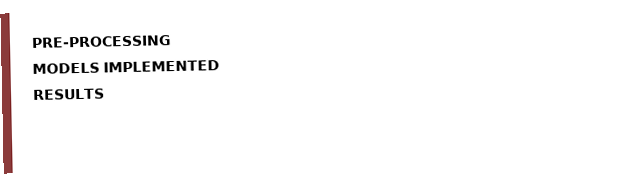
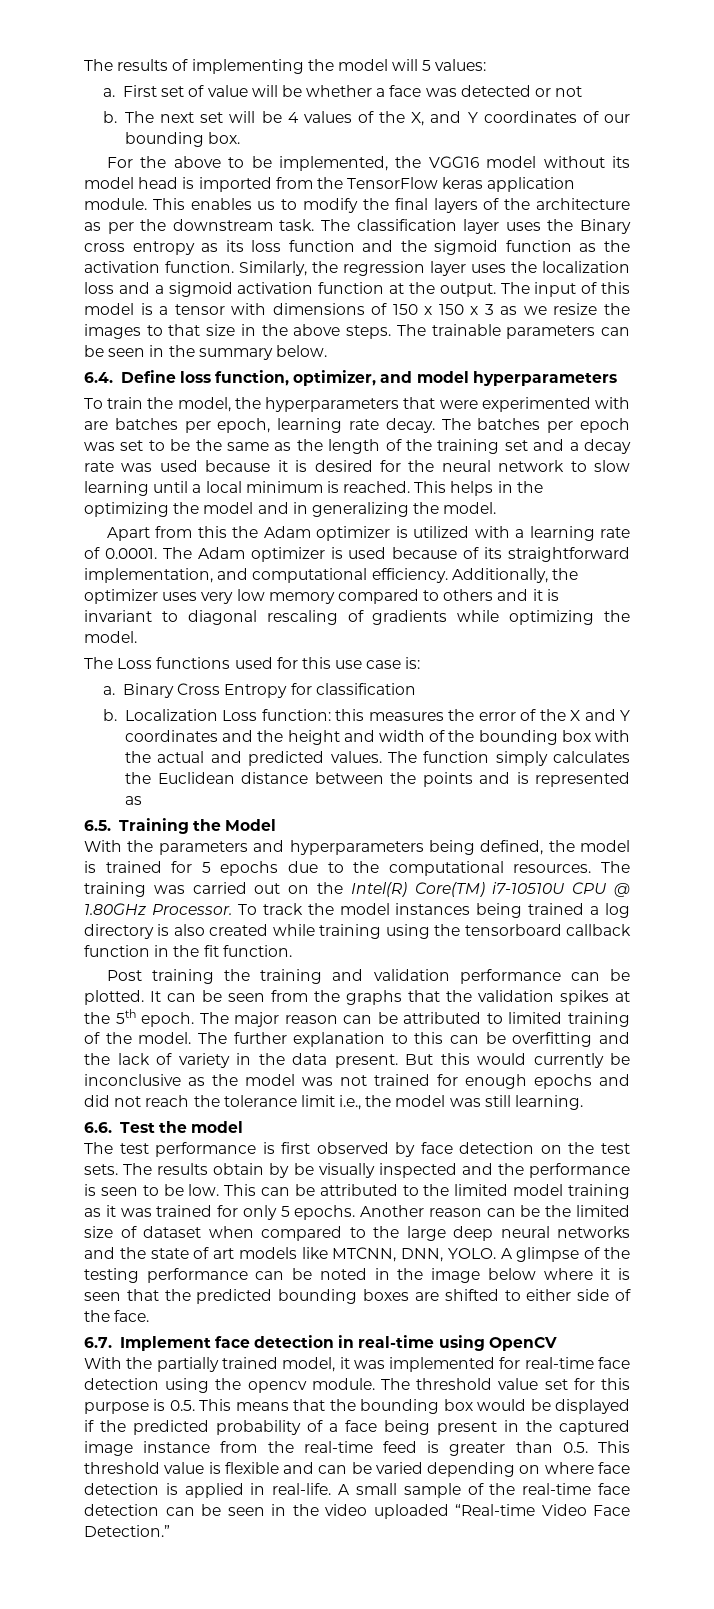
[31,35,171,48] [32,60,220,74] [32,88,105,100] PRE-PROCESSING // MODELS IMPLEMENTED // RESULTS -> [84,59,487,74] [103,85,583,97] [103,111,630,126] [124,132,241,147] [106,156,630,171] [84,177,576,192] [84,198,630,213] [84,219,632,234] [84,240,630,255] [84,261,630,276] [84,282,630,297] [84,303,630,315] [84,324,630,339] [84,345,327,360] [84,370,617,386] [84,397,630,412] [84,418,631,433] [84,439,631,454] [84,460,630,472] [84,481,543,496] [84,502,497,517] [106,526,630,541] [84,547,630,562] [84,568,578,583] [84,589,559,604] [84,610,630,625] [84,631,137,643] [84,657,421,669] [103,683,416,698] [103,709,630,721] [124,730,630,745] [124,751,630,766] [124,772,630,787] [124,796,142,805] [84,818,277,834] [84,840,630,855] [84,861,630,876] [84,882,630,897] [84,903,630,918] [84,924,631,939] [84,945,292,957] [106,969,630,984] [84,990,630,1005] [84,1009,630,1027] [84,1032,630,1047] [84,1053,630,1068] [84,1074,630,1089] [84,1095,584,1110] [84,1121,244,1133] [84,1142,630,1157] [84,1163,630,1178] [84,1184,631,1199] [84,1205,630,1220] [84,1226,630,1241] [84,1247,630,1262] [84,1268,631,1283] [84,1289,631,1304] [84,1310,150,1322] [84,1335,557,1351] [84,1357,630,1372] [84,1378,630,1393] [84,1399,630,1414] [84,1420,630,1435] [84,1441,630,1456] [84,1462,630,1477] [84,1483,630,1498] [84,1504,630,1519] [84,1525,170,1537] The results of implementing the model will 5 values: // a. First set of value will be whether a face was detected or not // b. The next set will be 4 values of the X, and Y coordinates of our bounding box. // For the above to be implemented, the VGG16 model without its model head is imported from the TensorFlow keras application module. This enables us to modify the final layers of the architecture as per the downstream task. The classification layer uses the Binary cross entropy as its loss function and the sigmoid function as the activation function. Similarly, the regression layer uses the localization loss and a sigmoid activation function at the output. The input of this model is a tensor with dimensions of 150 x 150 x 3 as we resize the images to that size in the above steps. The trainable parameters can be seen in the summary below. // 6.4. Define loss function, optimizer, and model hyperparameters // To train the model, the hyperparameters that were experimented with are batches per epoch, learning rate decay. The batches per epoch was set to be the same as the length of the training set and a decay rate was used because it is desired for the neural network to slow learning until a local minimum is reached. This helps in the optimizing the model and in generalizing the model. // Apart from this the Adam optimizer is utilized with a learning rate of 0.0001. The Adam optimizer is used because of its straightforward implementation, and computational efficiency. Additionally, the optimizer uses very low memory compared to others and it is invariant to diagonal rescaling of gradients while optimizing the model. // The Loss functions used for this use case is: // a. Binary Cross Entropy for classification // b. Localization Loss function: this measures the error of the X and Y coordinates and the height and width of the bounding box with the actual and predicted values. The function simply calculates the Euclidean distance between the points and is represented as // 6.5. Training the Model // With the parameters and hyperparameters being defined, the model is trained for 5 epochs due to the computational resources. The training was carried out on the Intel(R) Core(TM) i7-10510U CPU @ 1.80GHz Processor. To track the model instances being trained a log directory is also created while training using the tensorboard callback function in the fit function. // Post training the training and validation performance can be plotted. It can be seen from the graphs that the validation spikes at the 5th epoch. The major reason can be attributed to limited training of the model. The further explanation to this can be overfitting and the lack of variety in the data present. But this would currently be inconclusive as the model was not trained for enough epochs and did not reach the tolerance limit i.e., the model was still learning. // 6.6. Test the model // The test performance is first observed by face detection on the test sets. The results obtain by be visually inspected and the performance is seen to be low. This can be attributed to the limited model training as it was trained for only 5 epochs. Another reason can be the limited size of dataset when compared to the large deep neural networks and the state of art models like MTCNN, DNN, YOLO. A glimpse of the testing performance can be noted in the image below where it is seen that the predicted bounding boxes are shifted to either side of the face. // 6.7. Implement face detection in real-time using OpenCV // With the partially trained model, it was implemented for real-time face detection using the opencv module. The threshold value set for this purpose is 0.5. This means that the bounding box would be displayed if the predicted probability of a face being present in the captured image instance from the real-time feed is greater than 0.5. This threshold value is flexible and can be varied depending on where face detection is applied in real-life. A small sample of the real-time face detection can be seen in the video uploaded “Real-time Video Face Detection.”

